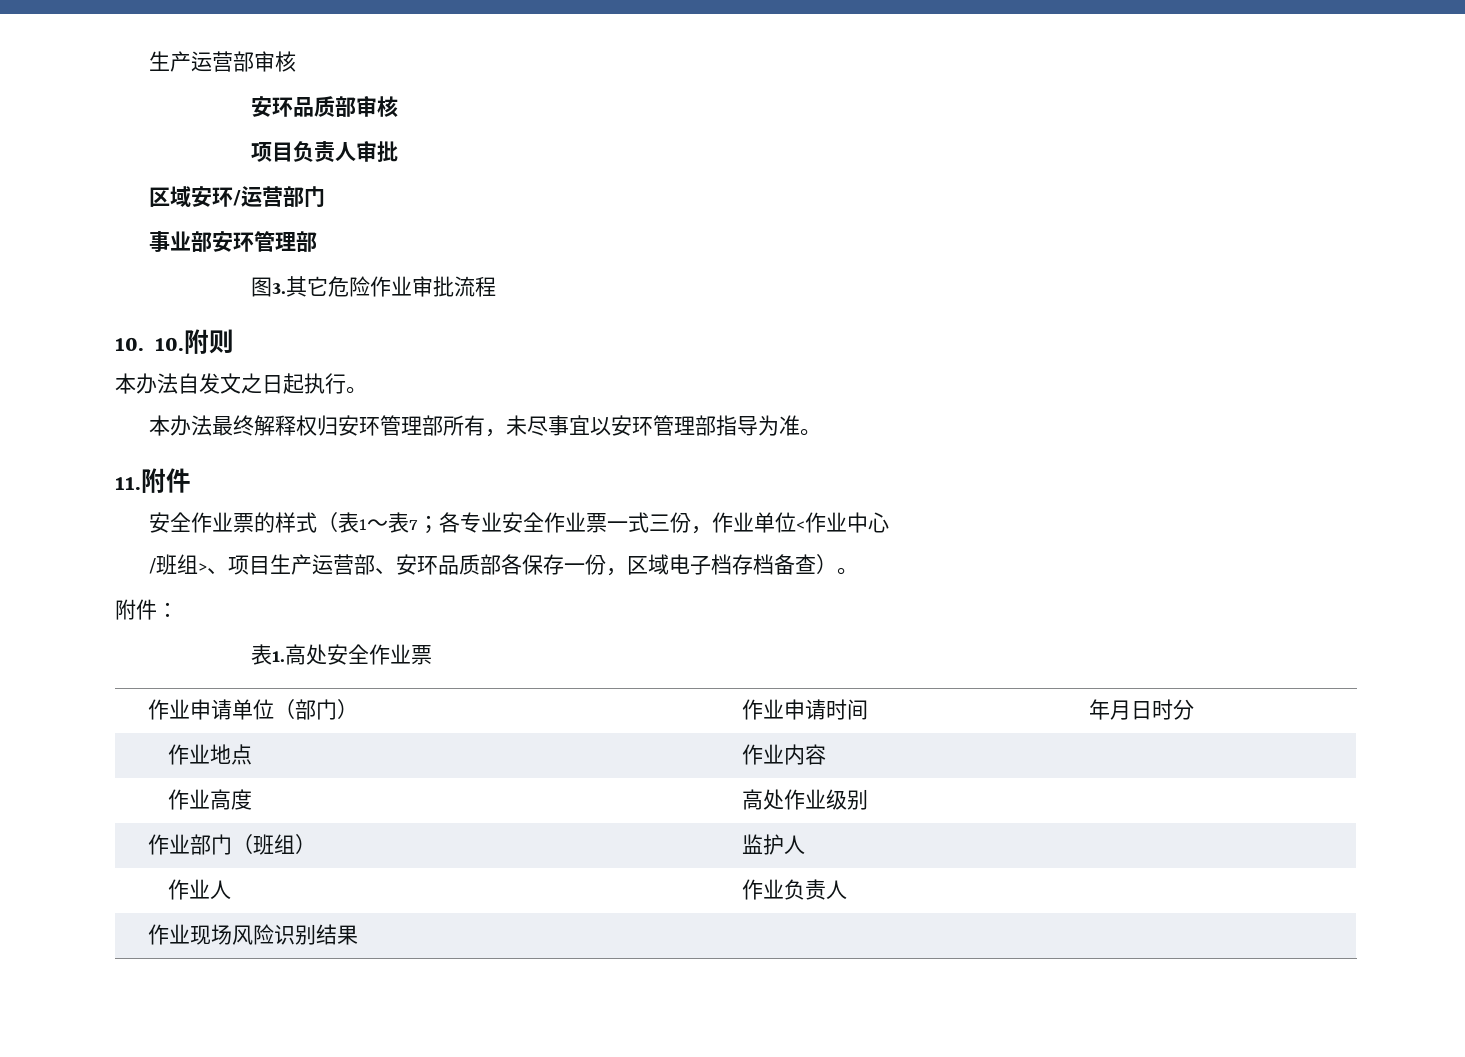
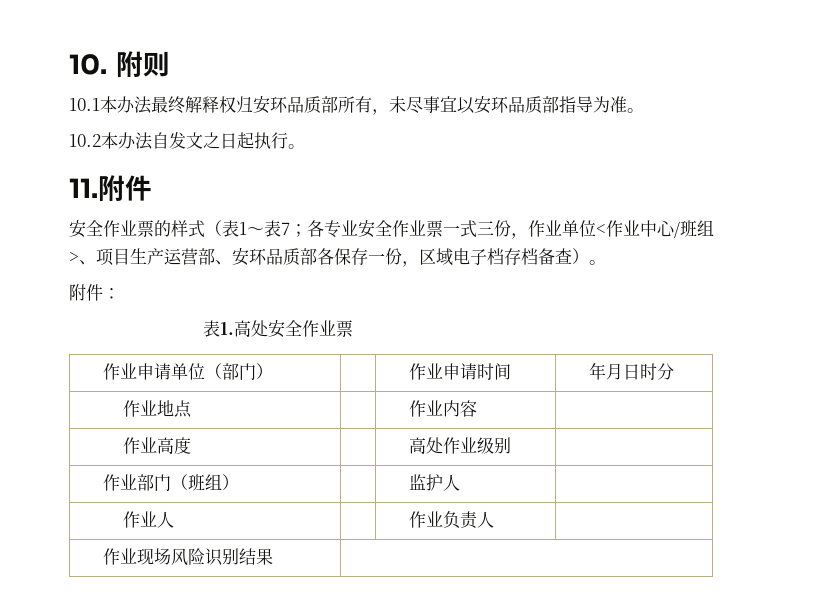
[148,51,296,72] [250,95,398,117] [250,140,398,162] [148,186,325,207] [148,230,317,252] [250,276,496,297] [115,329,234,354] 生产运营部审核 // 安环品质部审核 // 项目负责人审批 // 区域安环/运营部门 // 事业部安环管理部 // 图3.其它危险作业审批流程 // 10. 10.附则 // -> [69,51,170,78] [69,96,644,115] [69,134,101,147] 10.附则 // 10.1本办法最终解释权归安环品质部所有，未尽事宜以安环品质部指导为准。 // 10.2
[149,415,822,437] // 本办法最终解释权归安环管理部所有，未尽事宜以安环管理部指导为准。 -> (305, 146) none
(890, 522) // -> (675, 228) none

